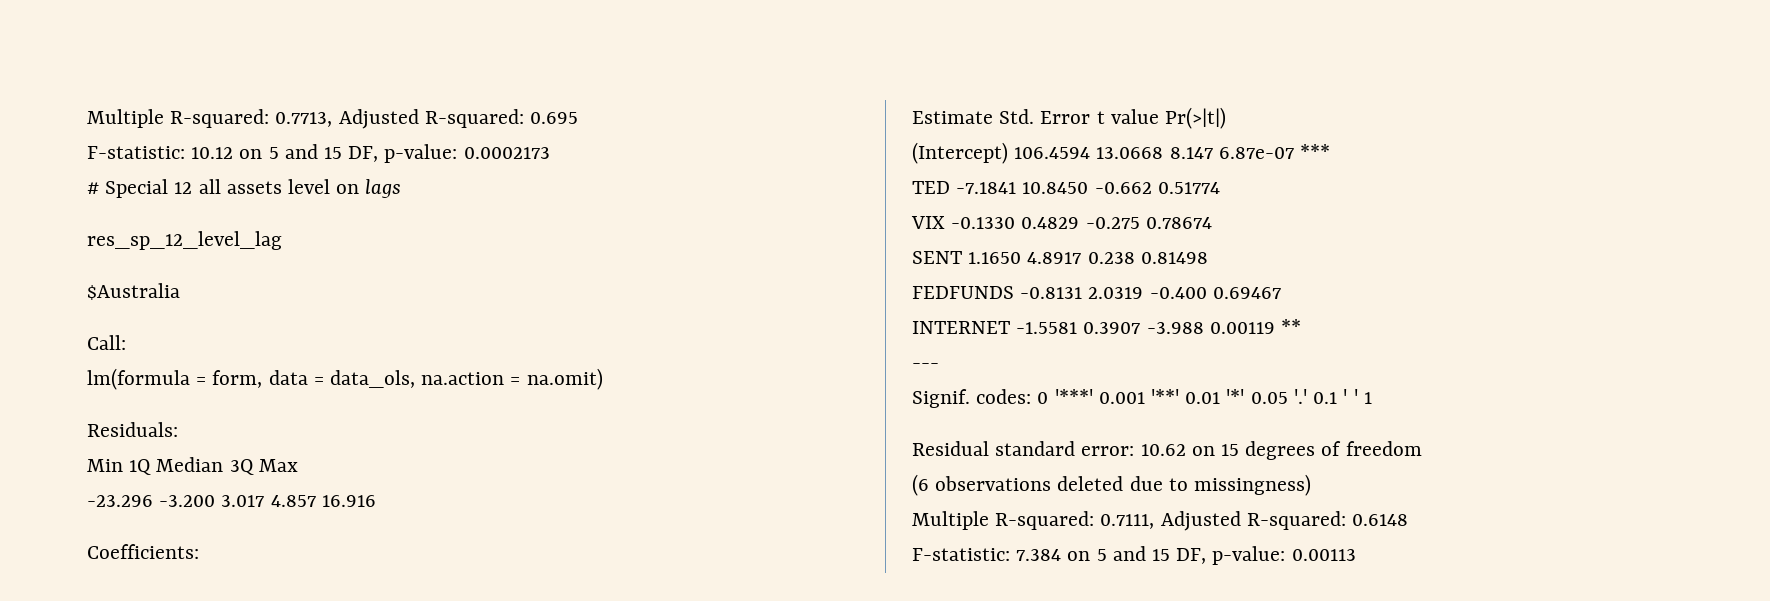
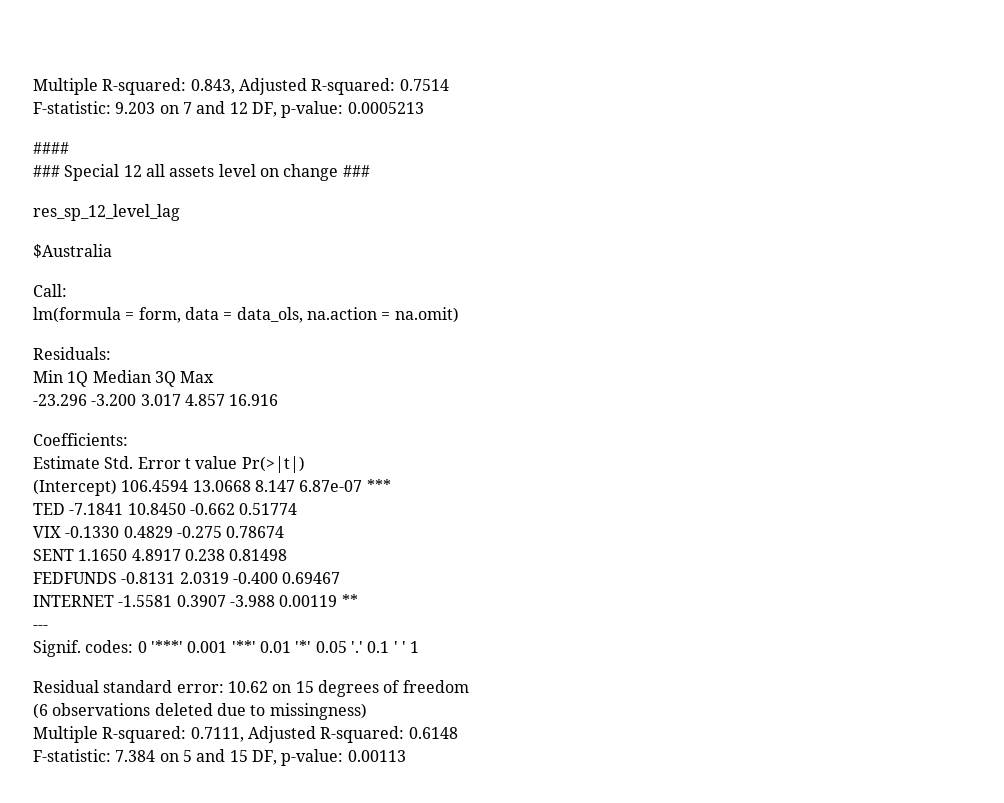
[87,109,579,129] [87,144,550,163] [87,182,99,194] Multiple R-squared: 0.7713, Adjusted R-squared: 0.695 // F-statistic: 10.12 on 5 and 15 DF, p-value: 0.0002173 // # -> [33,78,449,95] [33,101,424,118] [33,142,69,154] [33,165,60,177] Multiple R-squared: 0.843, Adjusted R-squared: 0.7514 // F-statistic: 9.203 on 7 and 12 DF, p-value: 0.0005213 // #### // ###
[365,179,402,198] lags -> [283,164,370,181] change ###

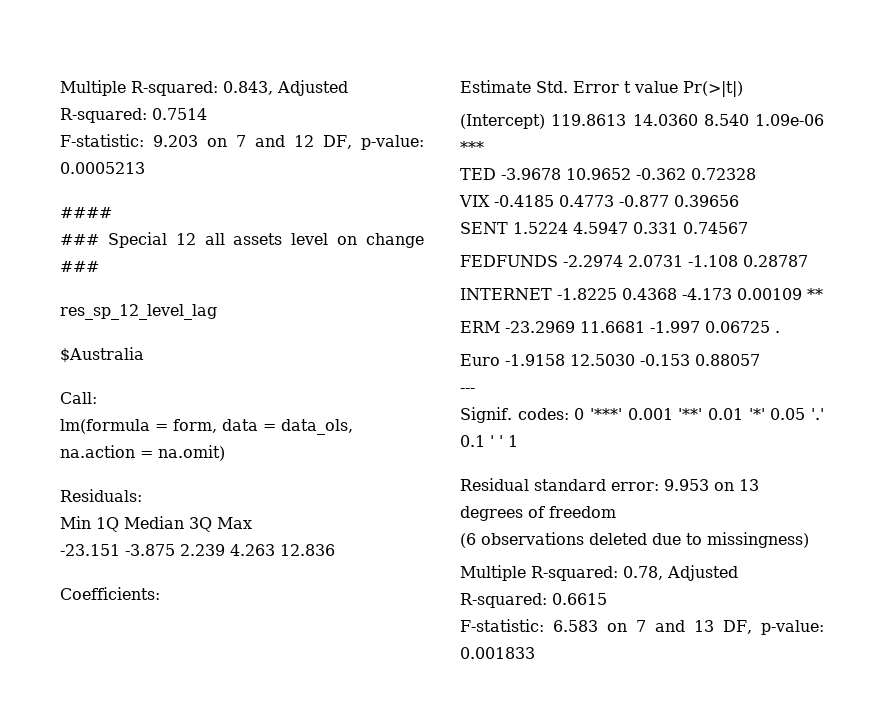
[33,394,279,406] -23.296 -3.200 3.017 4.857 16.916 -> [60,544,335,556] -23.151 -3.875 2.239 4.263 12.836
[121,479,391,492] [33,503,298,515] [33,526,285,538] [33,549,288,561] [33,572,341,584] [33,594,358,607] 106.4594 13.0668 8.147 6.87e-07 *** // TED -7.1841 10.8450 -0.662 0.51774 // VIX -0.1330 0.4829 -0.275 0.78674 // SENT 1.1650 4.8917 0.238 0.81498 // FEDFUNDS -0.8131 2.0319 -0.400 0.69467 // INTERNET -1.5581 0.3907 -3.988 0.00119 ** -> [551,114,824,126] [460,141,484,153] [460,168,756,180] [459,195,739,207] [460,222,748,234] [460,255,808,267] [460,288,823,300] [460,321,780,333] [460,354,760,366] 119.8613 14.0360 8.540 1.09e-06 *** // TED -3.9678 10.9652 -0.362 0.72328 // VIX -0.4185 0.4773 -0.877 0.39656 // SENT 1.5224 4.5947 0.331 0.74567 // FEDFUNDS -2.2974 2.0731 -1.108 0.28787 // INTERNET -1.8225 0.4368 -4.173 0.00109 ** // ERM -23.2969 11.6681 -1.997 0.06725 . // Euro -1.9158 12.5030 -0.153 0.88057
[227,681,314,693] 10.62 on 15 -> [664,479,759,491] 9.953 on 13
[190,726,458,743] [33,749,406,766] 0.7111, Adjusted R-squared: 0.6148 // F-statistic: 7.384 on 5 and 15 DF, p-value: 0.00113 -> [623,565,738,581] [460,593,607,608] [460,619,824,635] [460,647,535,659] 0.78, Adjusted R-squared: 0.6615 // F-statistic: 6.583 on 7 and 13 DF, p-value: 0.001833

